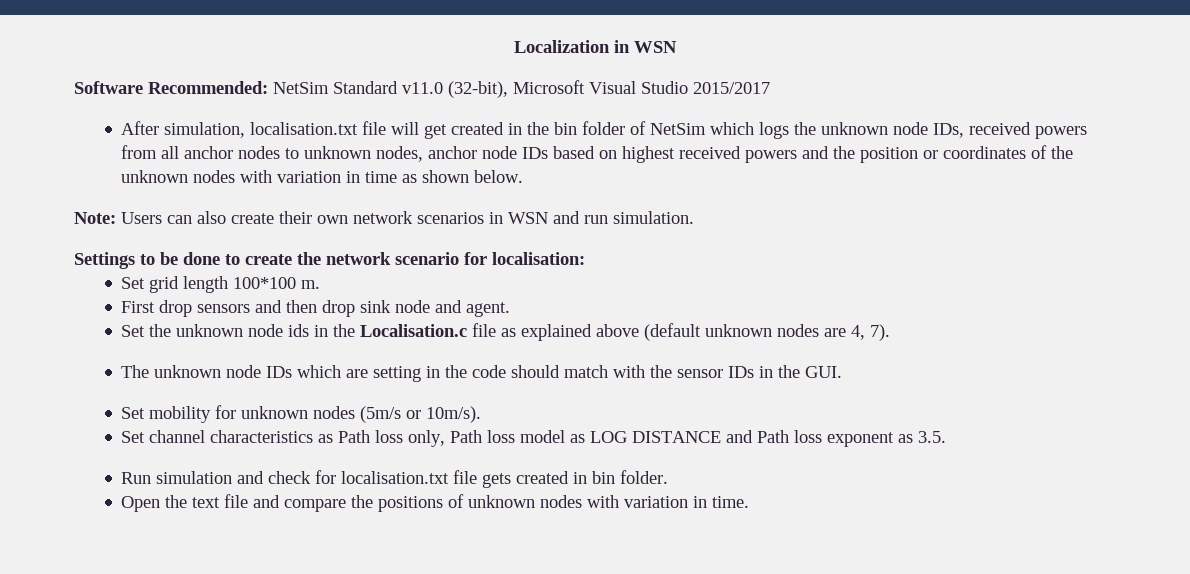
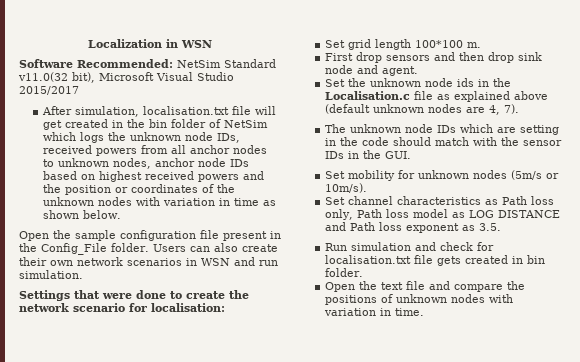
[402,81,508,98] v11.0 (32-bit), -> [18,72,95,83] v11.0(32 bit),
[74,212,116,224] Note: -> [19,230,281,241] [19,243,149,255] Open the sample configuration file present in the Config_File folder.
[140,252,178,265] to be -> [74,290,132,299] that were

